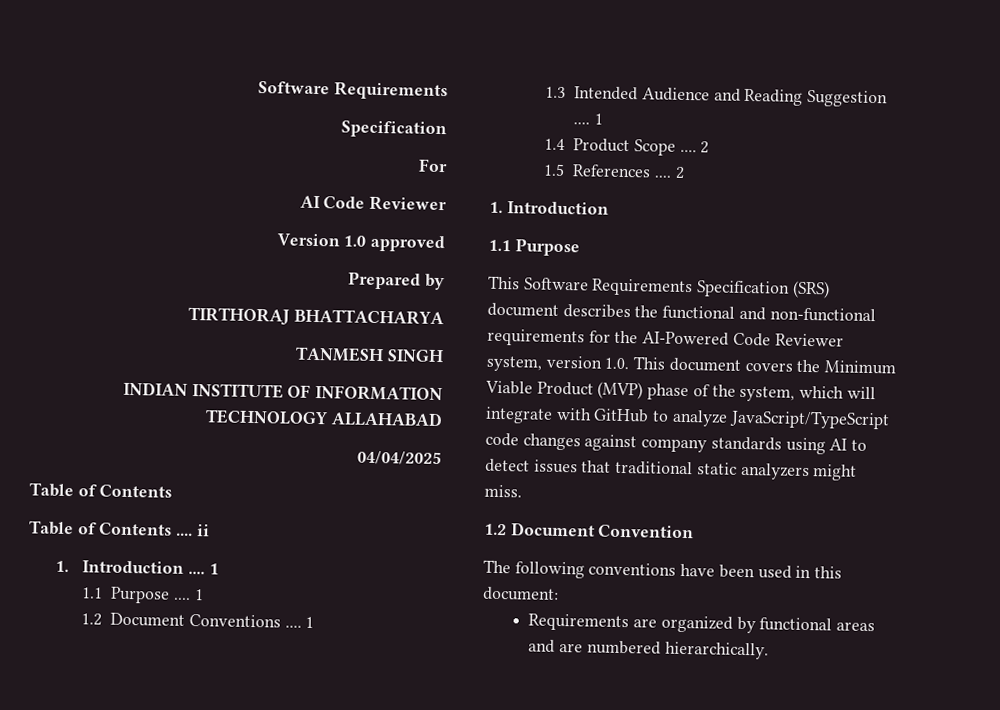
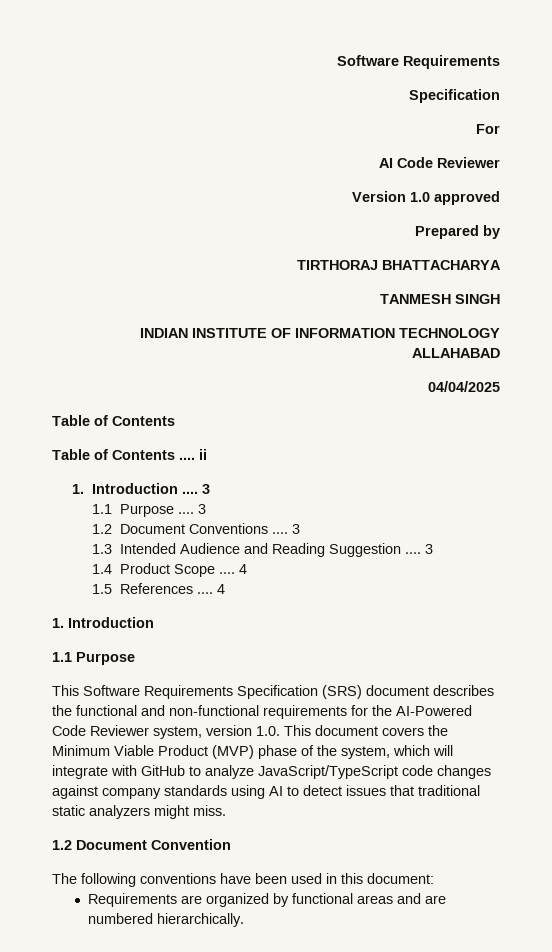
[208,563,219,575] 1 -> [202,484,211,494] 3
[193,589,204,601] 1 -> [197,504,206,514] 3
[305,616,315,629] 1 -> [291,524,300,534] 3
[593,113,603,125] 1 -> [424,544,433,554] 3
[700,141,710,154] 2 -> [238,564,247,574] 4
[674,166,685,179] 2 -> [216,584,225,594] 4

